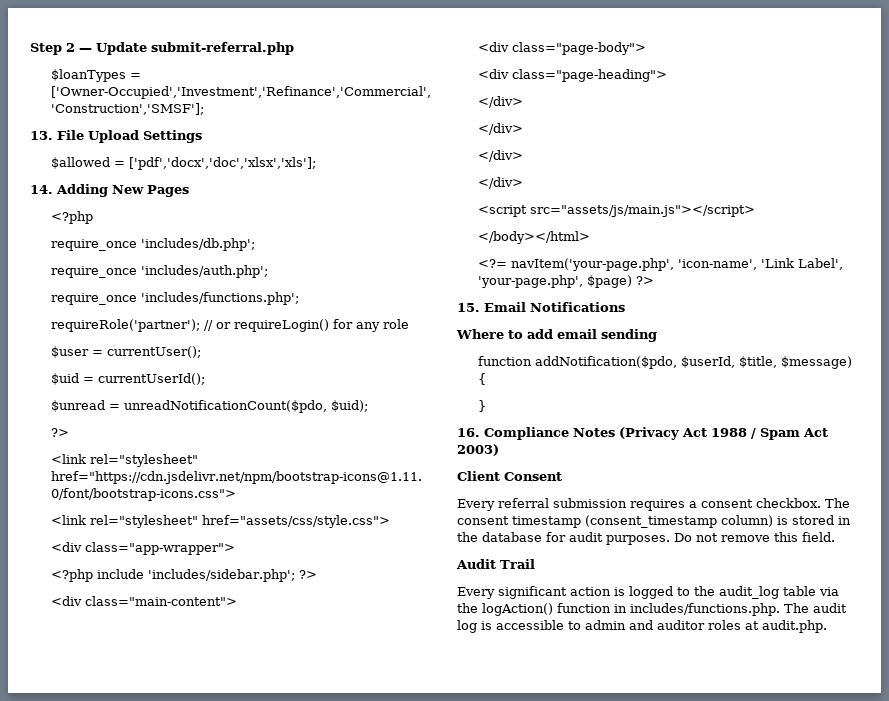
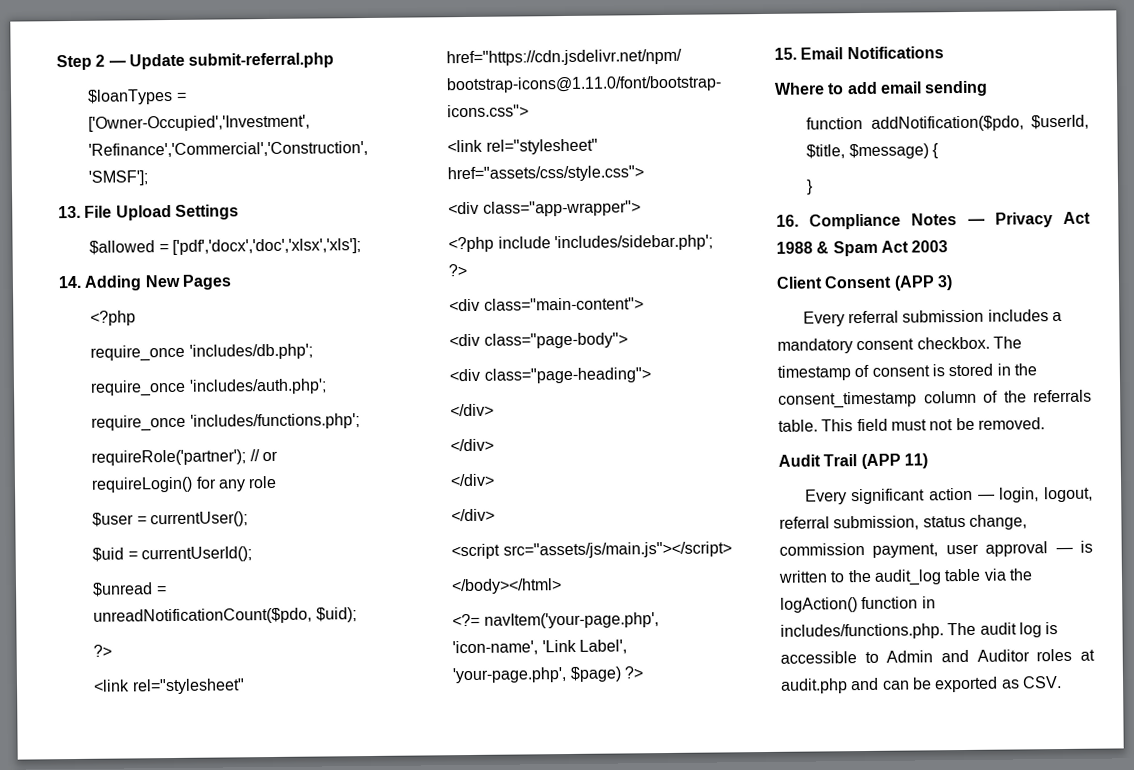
[619,427,679,440] (Privacy -> [967,212,1053,228] — Privacy
[751,428,756,439] / -> [816,241,830,254] &
[457,444,499,456] 2003) -> [911,240,949,253] 2003
(562, 476) none -> [893,275,953,291] (APP 3)
[630,498,850,511] [457,515,851,528] [457,532,835,545] requires a consent checkbox. The consent timestamp (consent_timestamp column) is stored in the database for audit purposes. Do not remove this field. -> [987,309,1062,322] [777,336,1022,354] [777,363,1037,381] [778,389,1092,409] [778,417,1045,432] includes a mandatory consent checkbox. The timestamp of consent is stored in the consent_timestamp column of the referrals table. This field must not be removed.
(535, 564) none -> [860,453,928,470] (APP 11)
[614,586,673,599] is logged -> [977,486,1093,503] [779,514,1027,531] [779,540,1093,558] [778,570,828,583] — login, logout, referral submission, status change, commission payment, user approval — is written
[585,620,827,633] admin and auditor roles at audit.php. -> [886,648,1095,663] [780,676,1062,694] Admin and Auditor roles at audit.php and can be exported as CSV.

